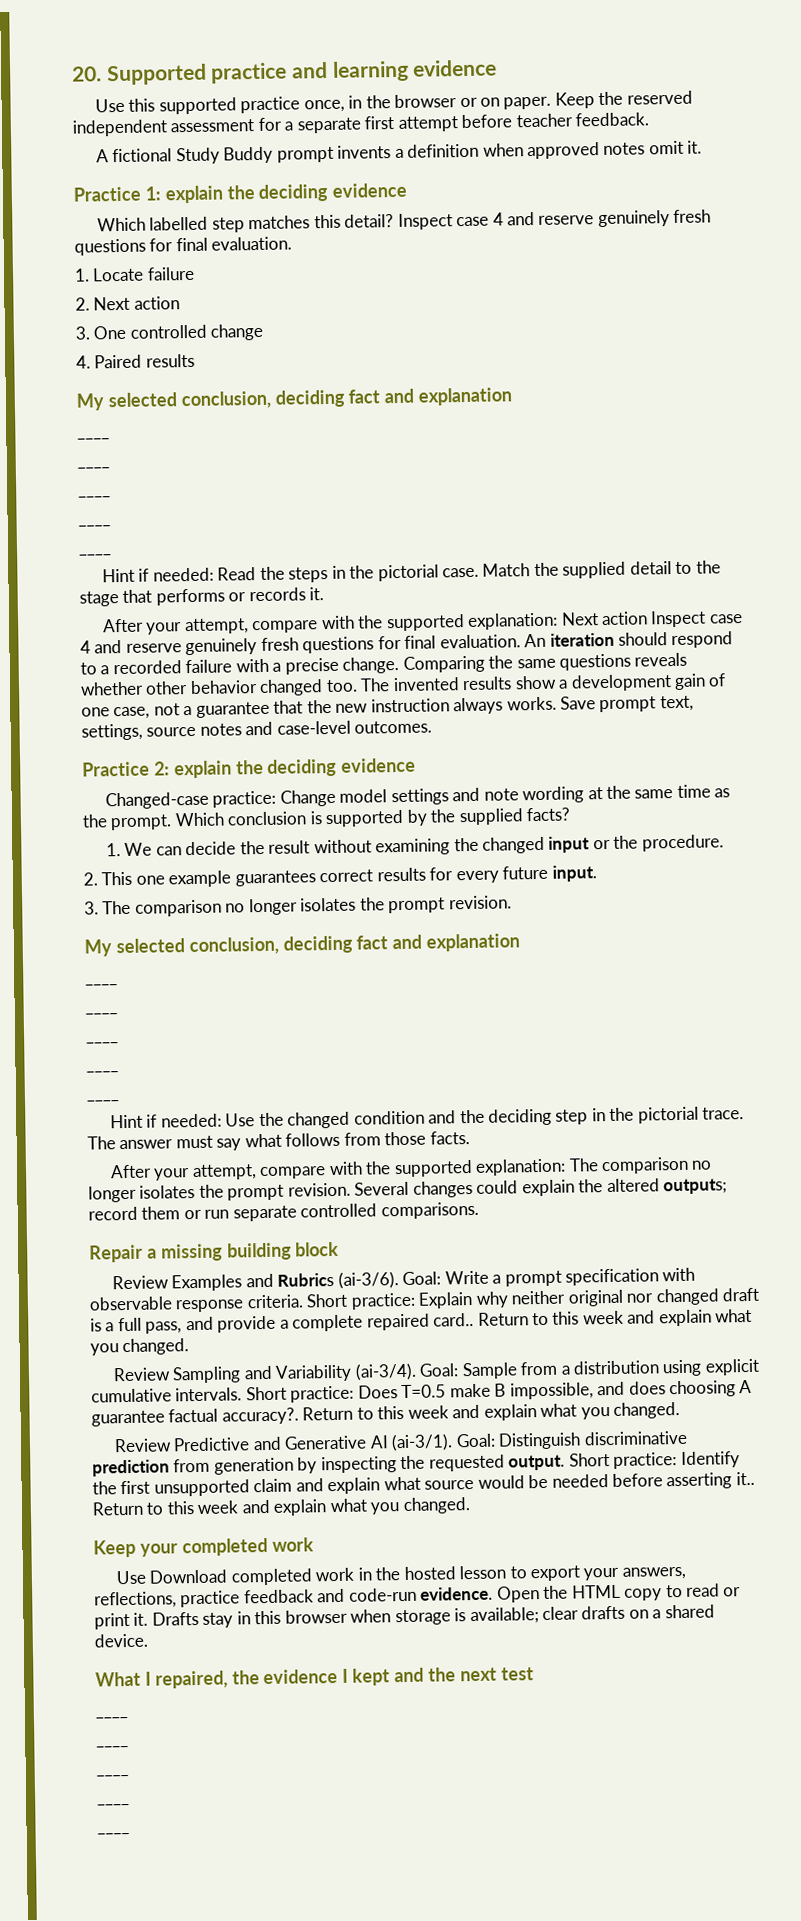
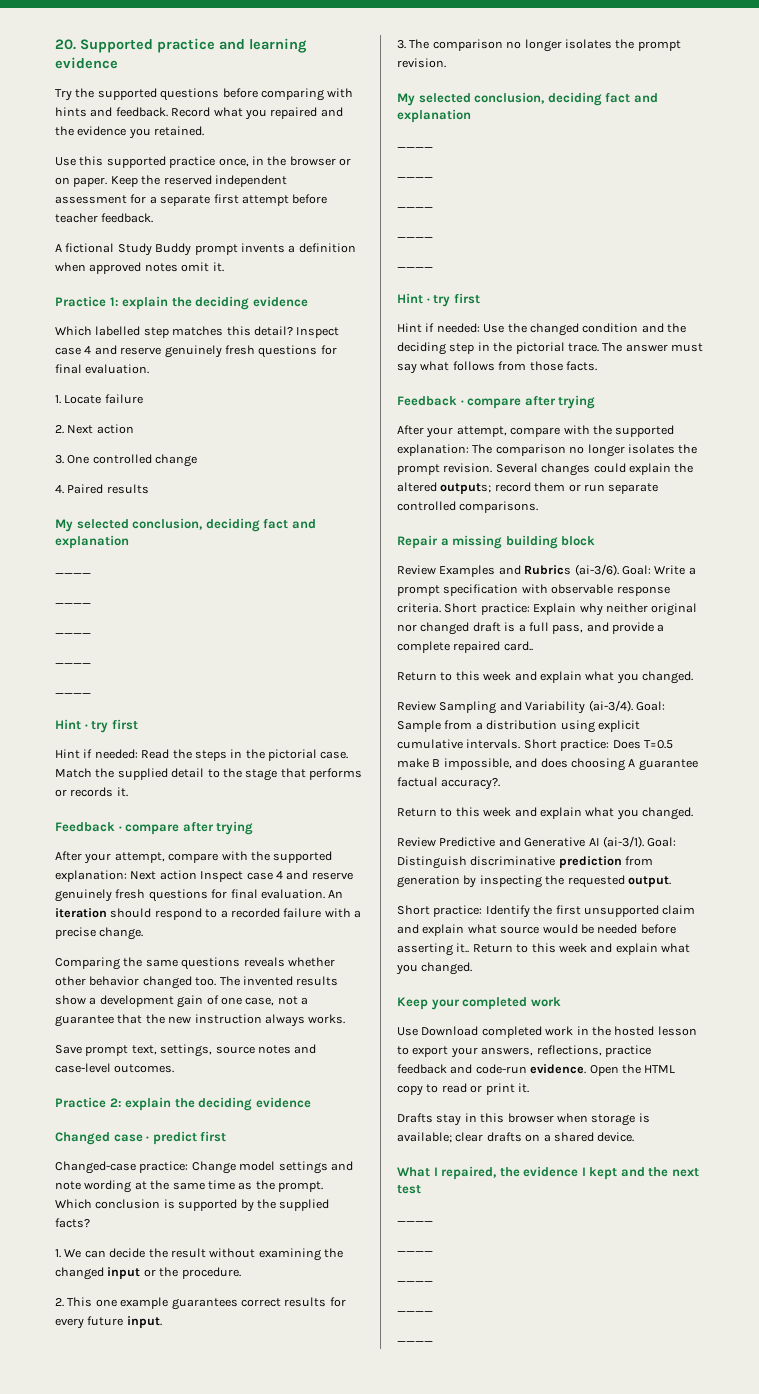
(498, 68) none -> [55,88,354,101] [55,107,343,120] [55,126,205,139] // Try the supported questions before comparing with hints and feedback. Record what you repaired and the evidence you retained.
(112, 554) none -> [55,719,138,733] // Hint · try first
(325, 594) none -> [55,821,254,835] // Feedback · compare after trying
(400, 665) none -> (144, 933) //
(557, 703) none -> (346, 1019) //
(417, 765) none -> [55,1131,227,1145] // Changed case · predict first
(120, 1100) none -> [397,293,480,307] // Hint · try first
(470, 1138) none -> [397,395,596,409] // Feedback · compare after trying
(475, 1319) none -> (533, 646) //
(299, 1416) none -> (501, 784) //
(566, 1462) none -> (671, 881) //
(149, 1619) none -> (529, 1088) //

